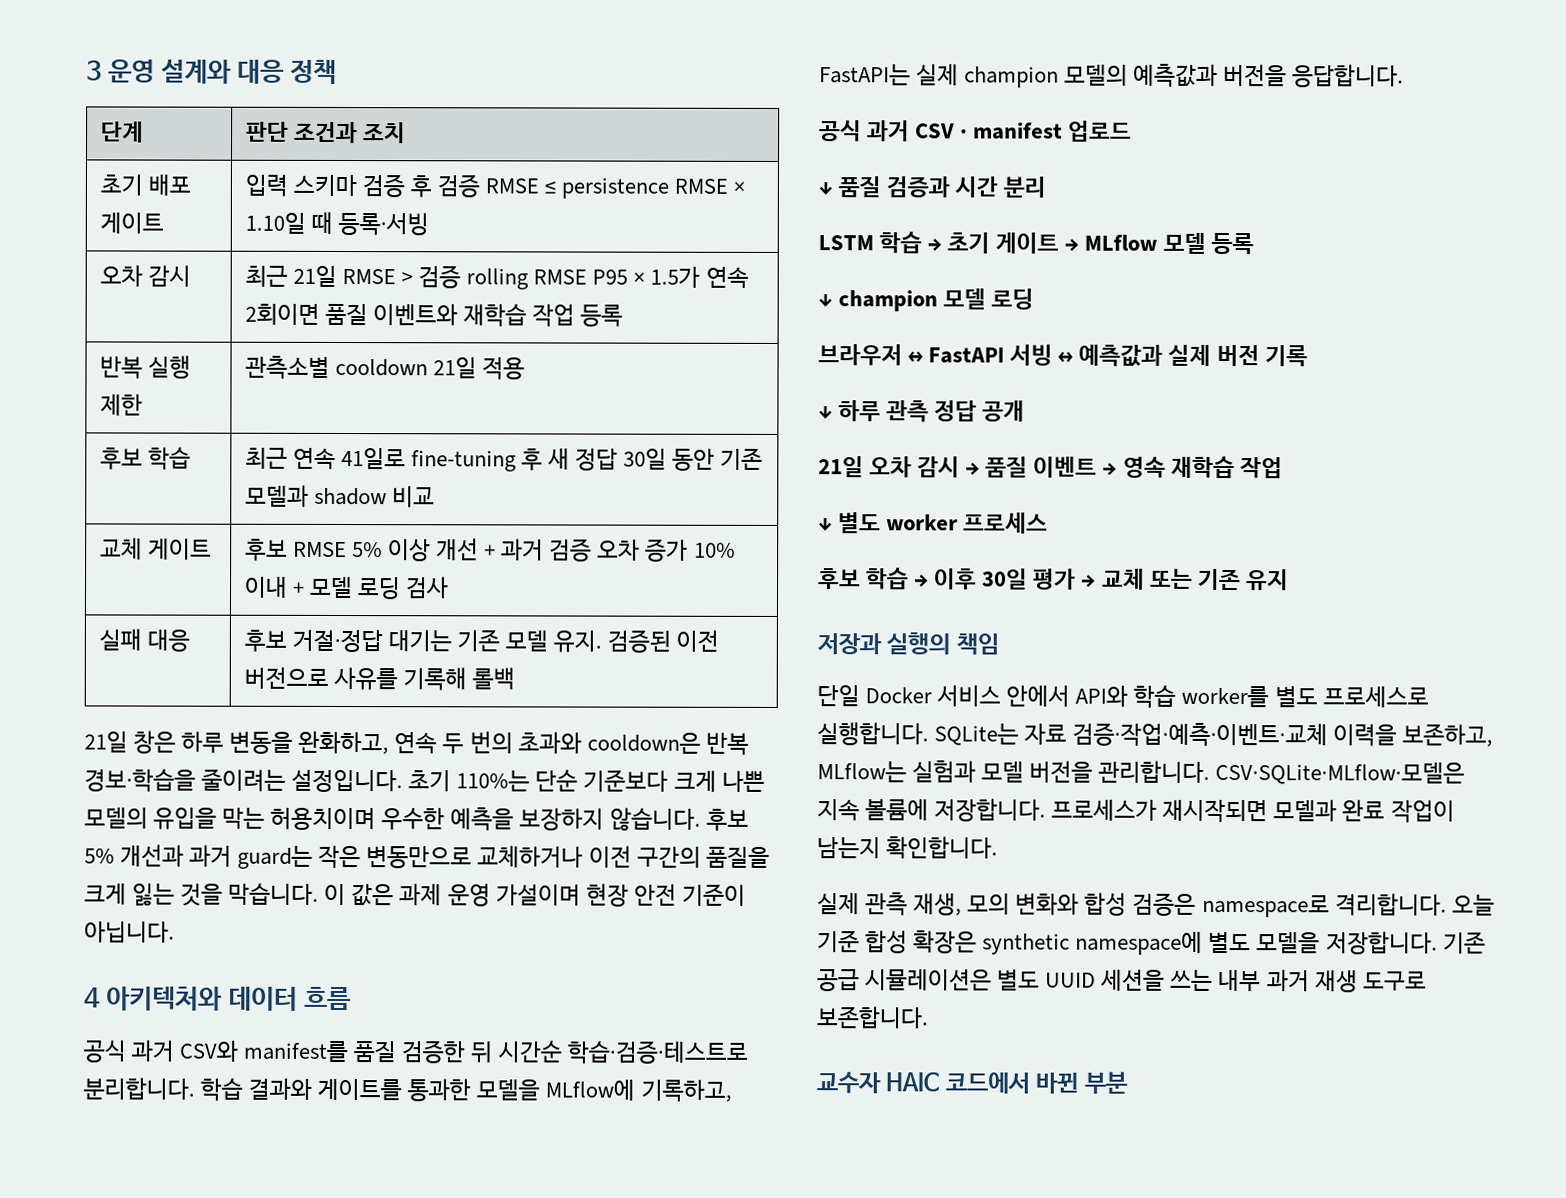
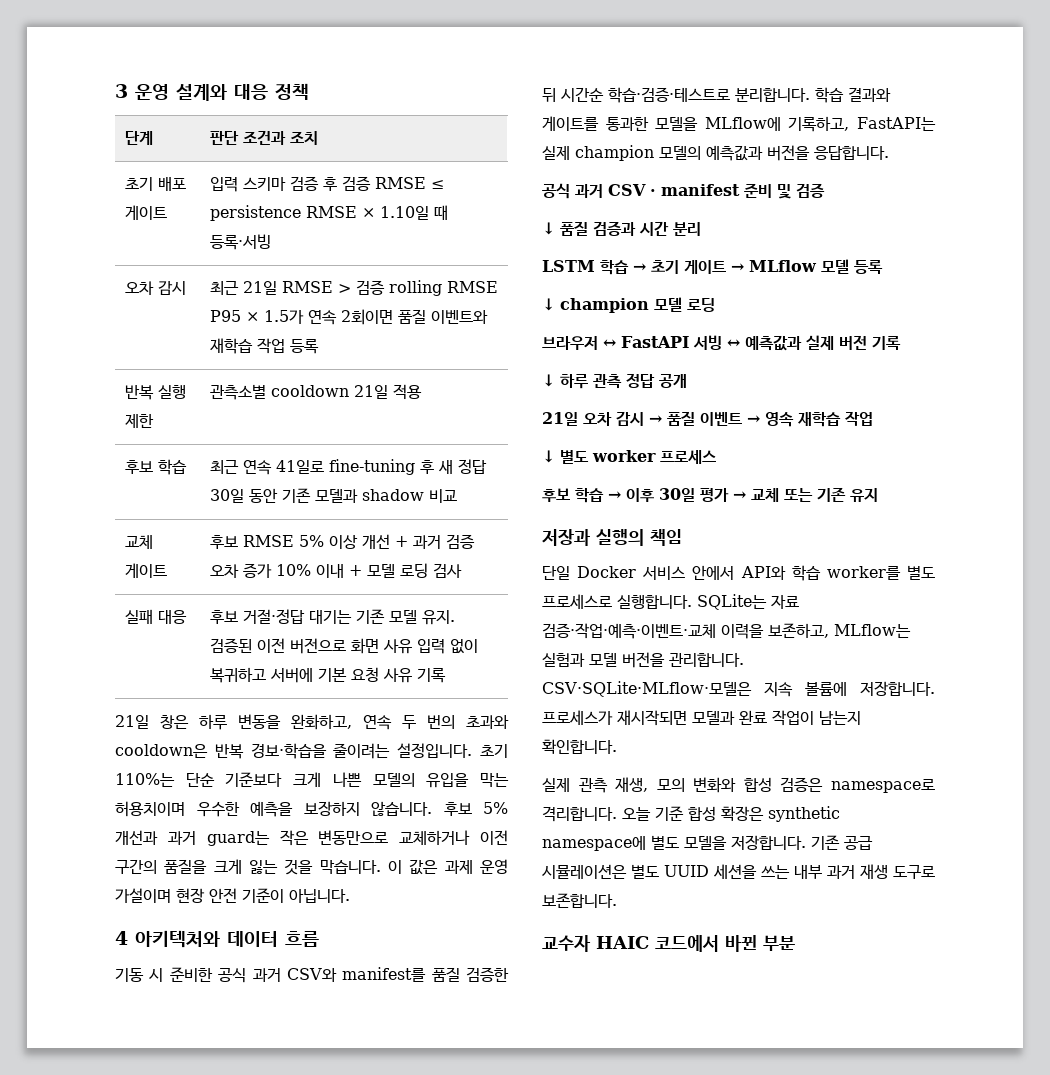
[332,666,516,691] 사유를 기록해 롤백 -> [350,638,478,654] [209,667,446,683] 화면 사유 입력 없이 복귀하고 서버에 기본 요청 사유 기록
(352, 998) none -> [115,967,213,982] 기동 시 준비한
[1068,120,1133,142] 업로드 -> [744,183,825,199] 준비 및 검증

